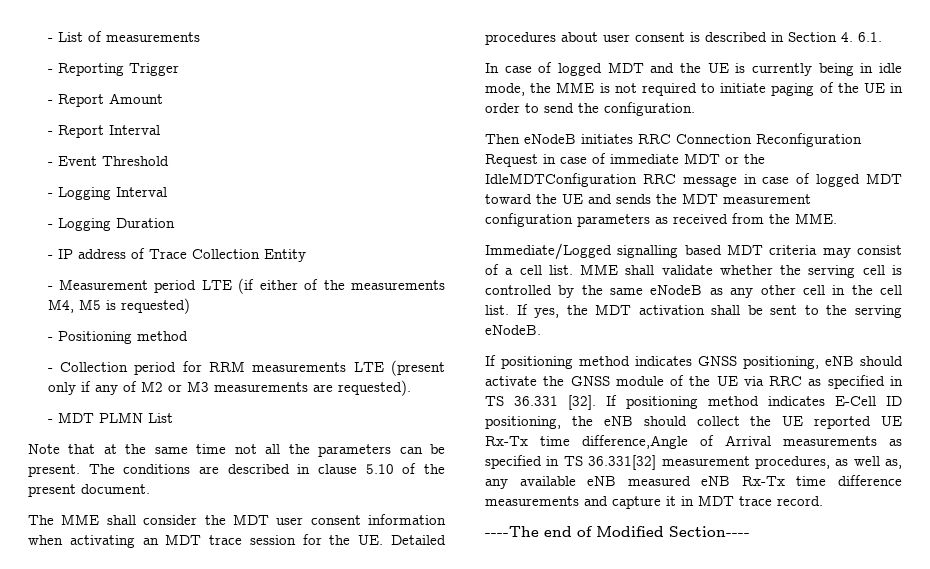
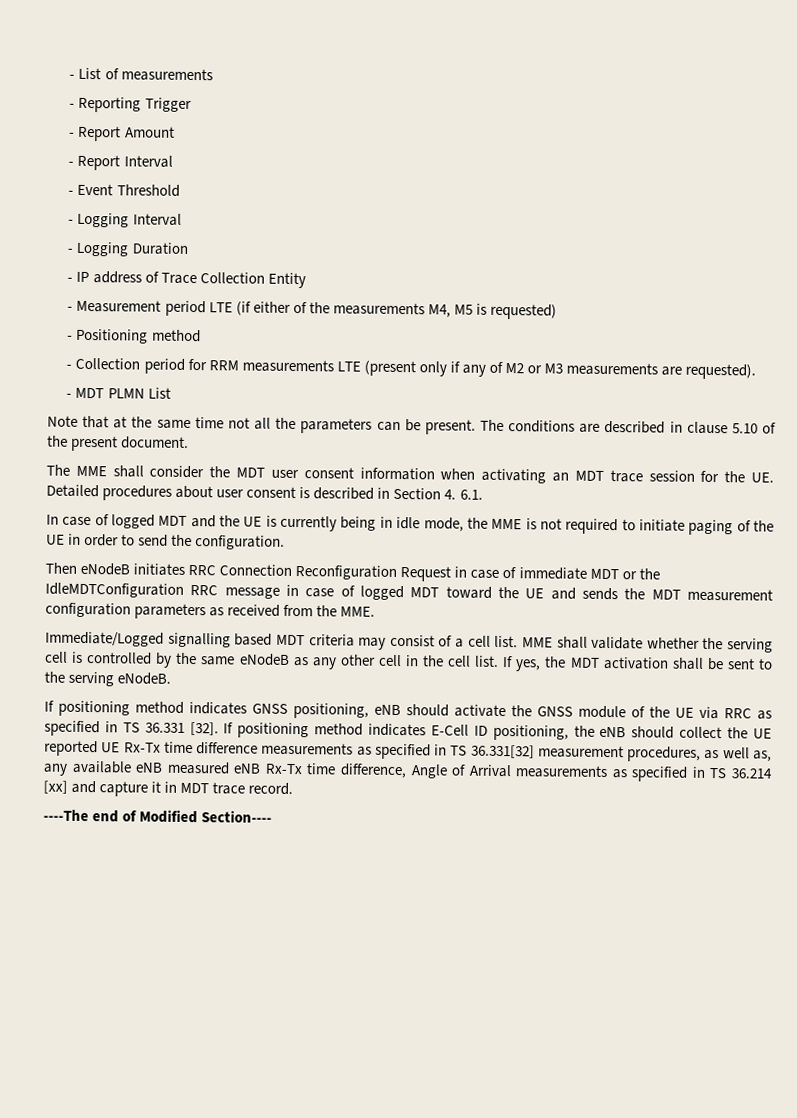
[582,435,771,449] difference,Angle of Arrival -> [196,742,259,755] difference
[838,475,902,486] [485,496,579,506] difference measurements -> [339,763,773,782] [43,780,68,794] difference, Angle of Arrival measurements as specified in TS 36.214 [xx]

